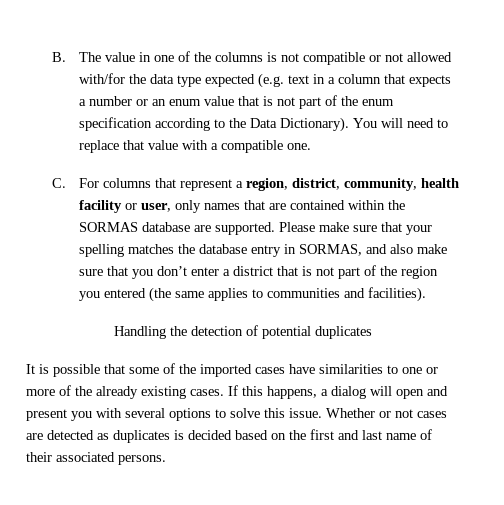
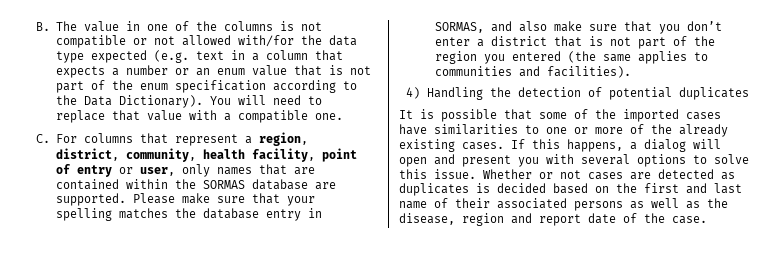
[78,200,122,213] facility -> [251,148,357,162] [55,164,112,177] facility, point of entry
(426, 294) none -> [405,87,420,99] 4)
[118,455,166,465] persons. -> [574,198,728,211] [399,213,707,226] persons as well as the disease, region and report date of the case.

